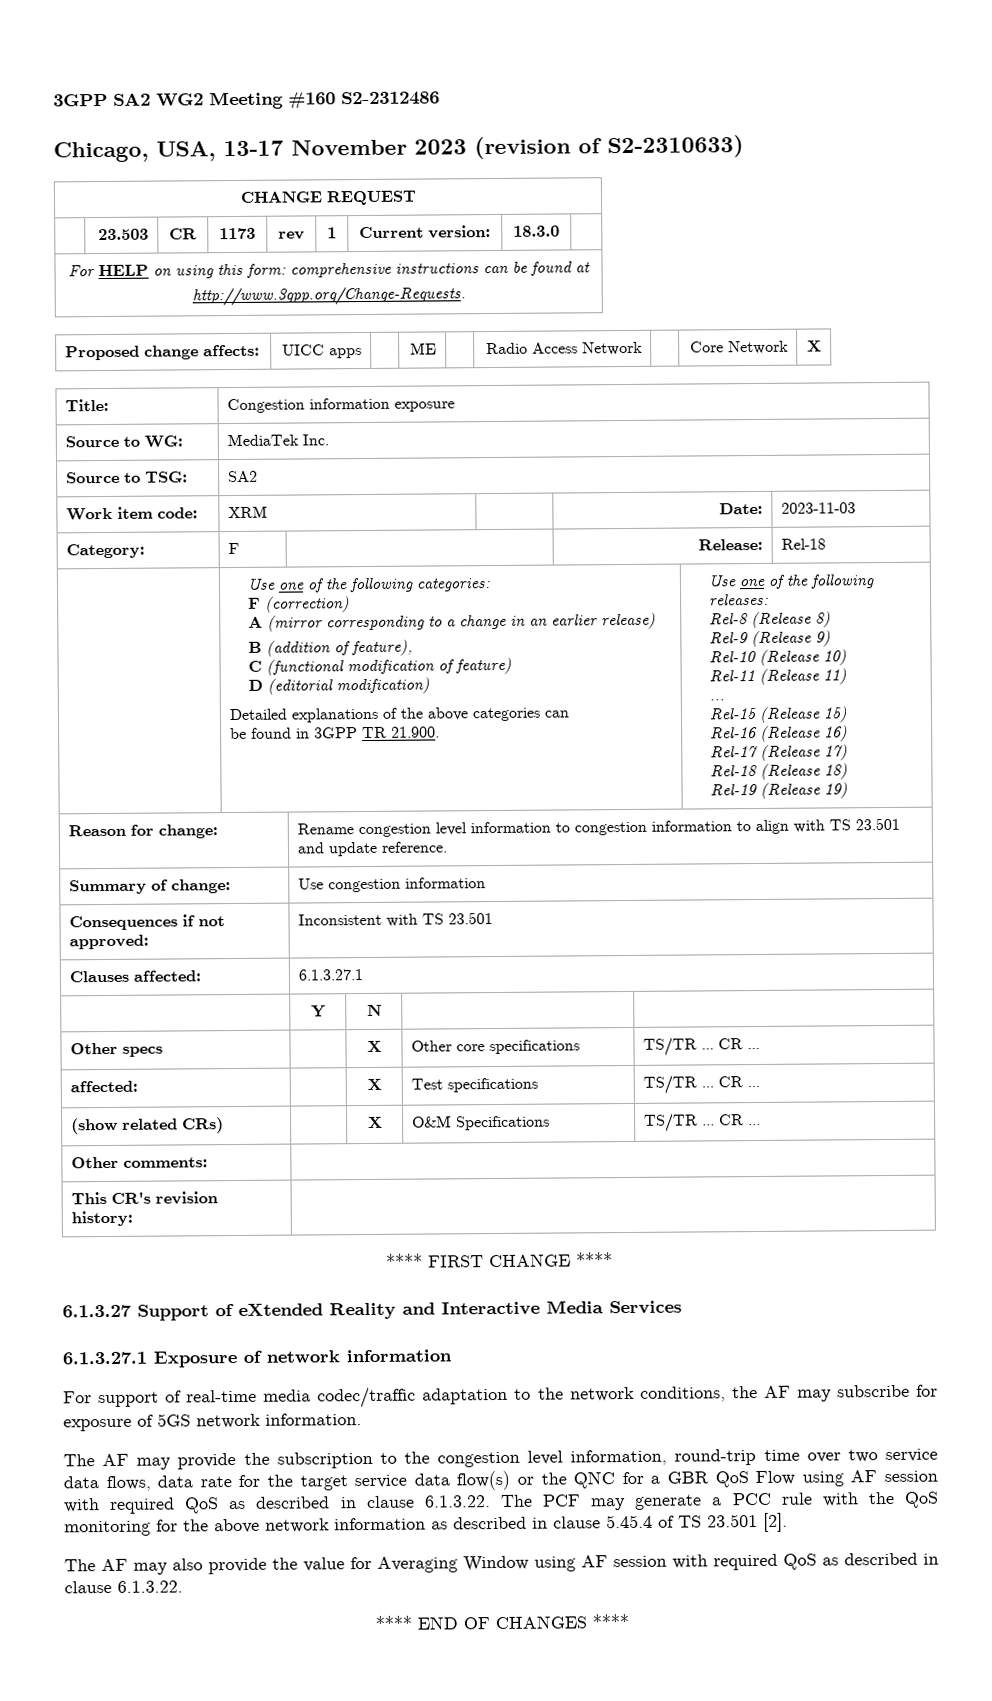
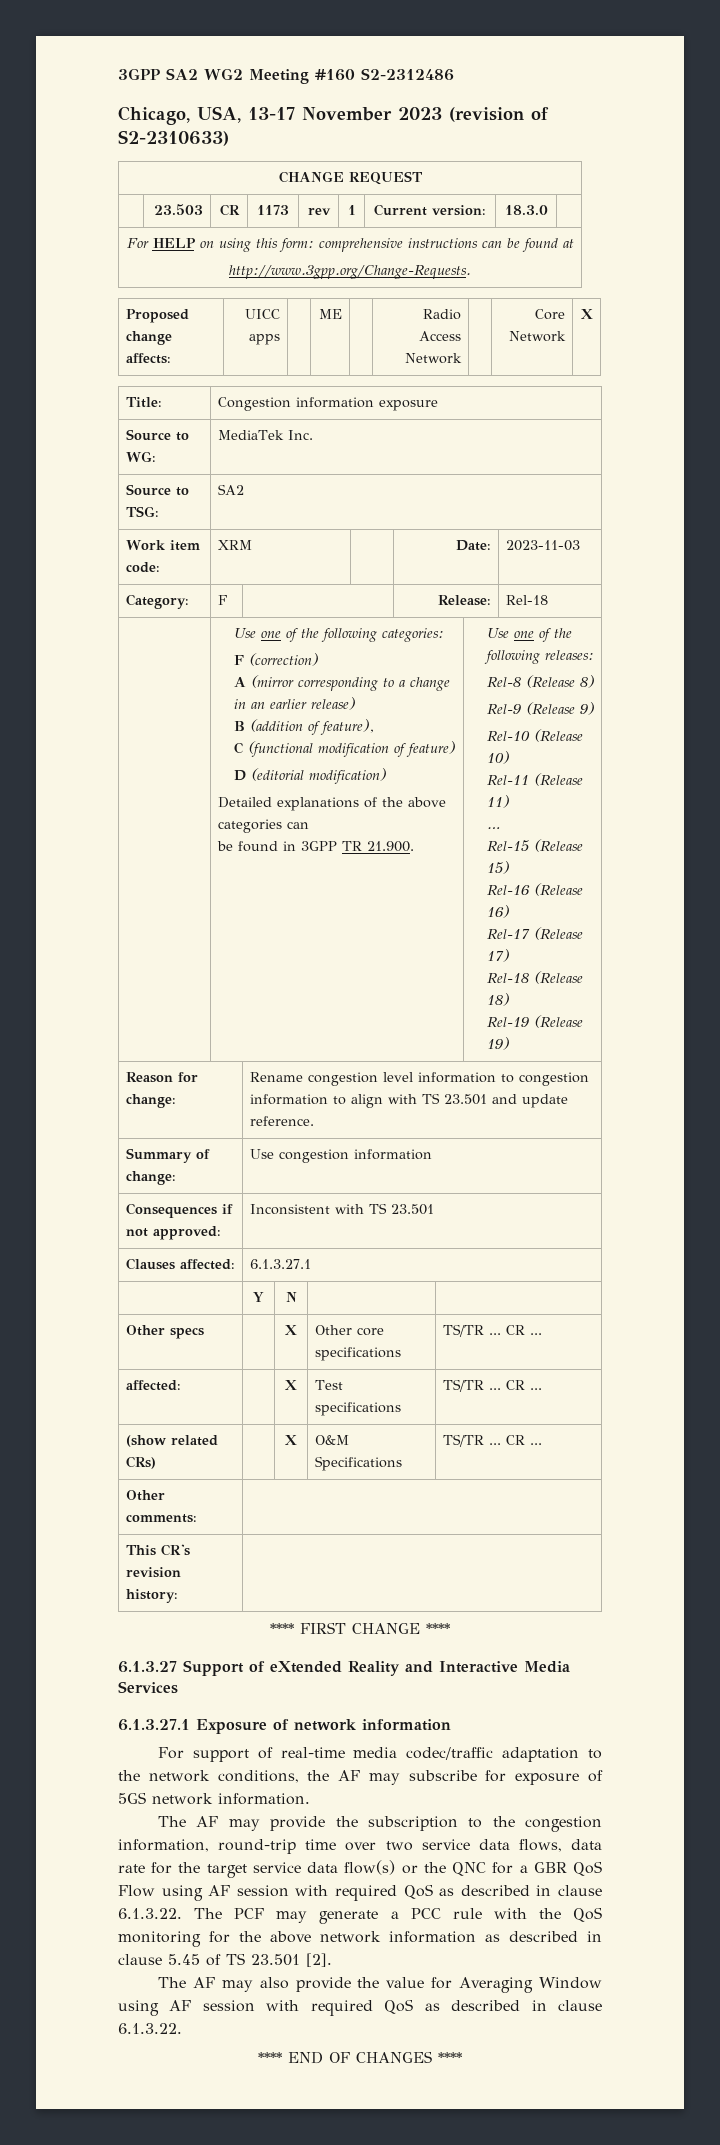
[527,1450,564,1465] level -> (602, 1824) none
[606,1514,653,1529] 5.45.4 -> [168,1954,200,1965] 5.45

